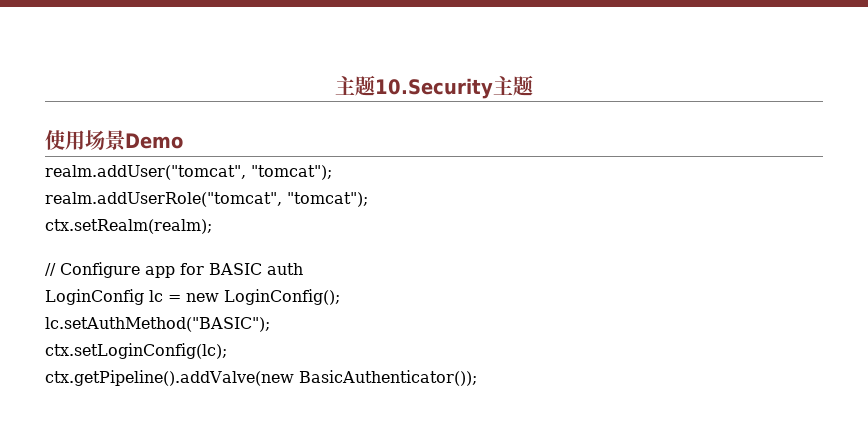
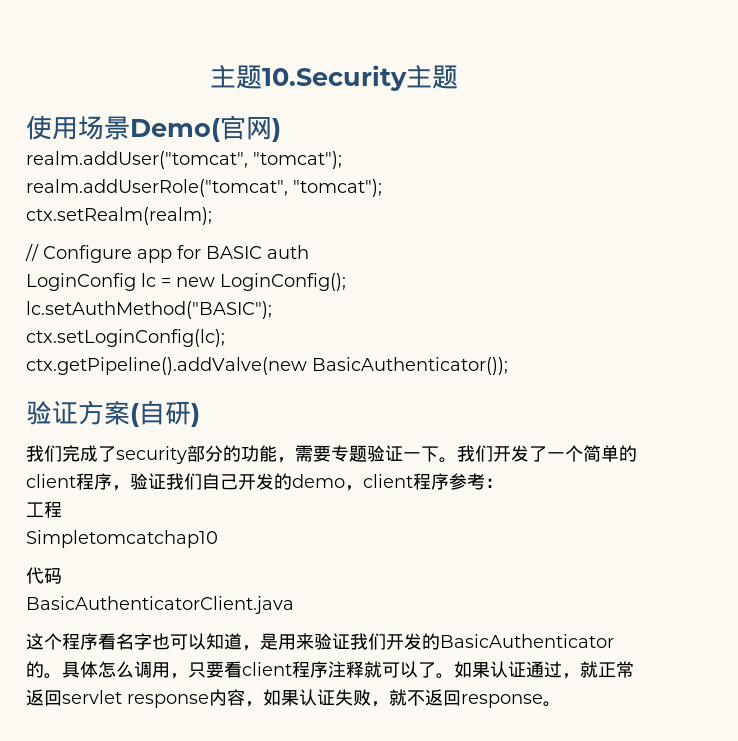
[125,133,183,149] Demo -> [130,115,281,142] Demo(官网)
(477, 378) none -> [26,400,200,427] [26,445,637,464] [26,473,503,491] [26,501,62,518] [26,530,218,548] [26,567,62,584] [26,596,294,614] [26,633,614,651] [26,661,634,679] [26,689,561,708] // 验证方案(自研) // 我们完成了security部分的功能，需要专题验证一下。我们开发了一个简单的client程序，验证我们自己开发的demo，client程序参考： // 工程 // Simpletomcatchap10 // 代码 // BasicAuthenticatorClient.java // 这个程序看名字也可以知道，是用来验证我们开发的BasicAuthenticator的。具体怎么调用，只要看client程序注释就可以了。如果认证通过，就正常返回servlet response内容，如果认证失败，就不返回response。

